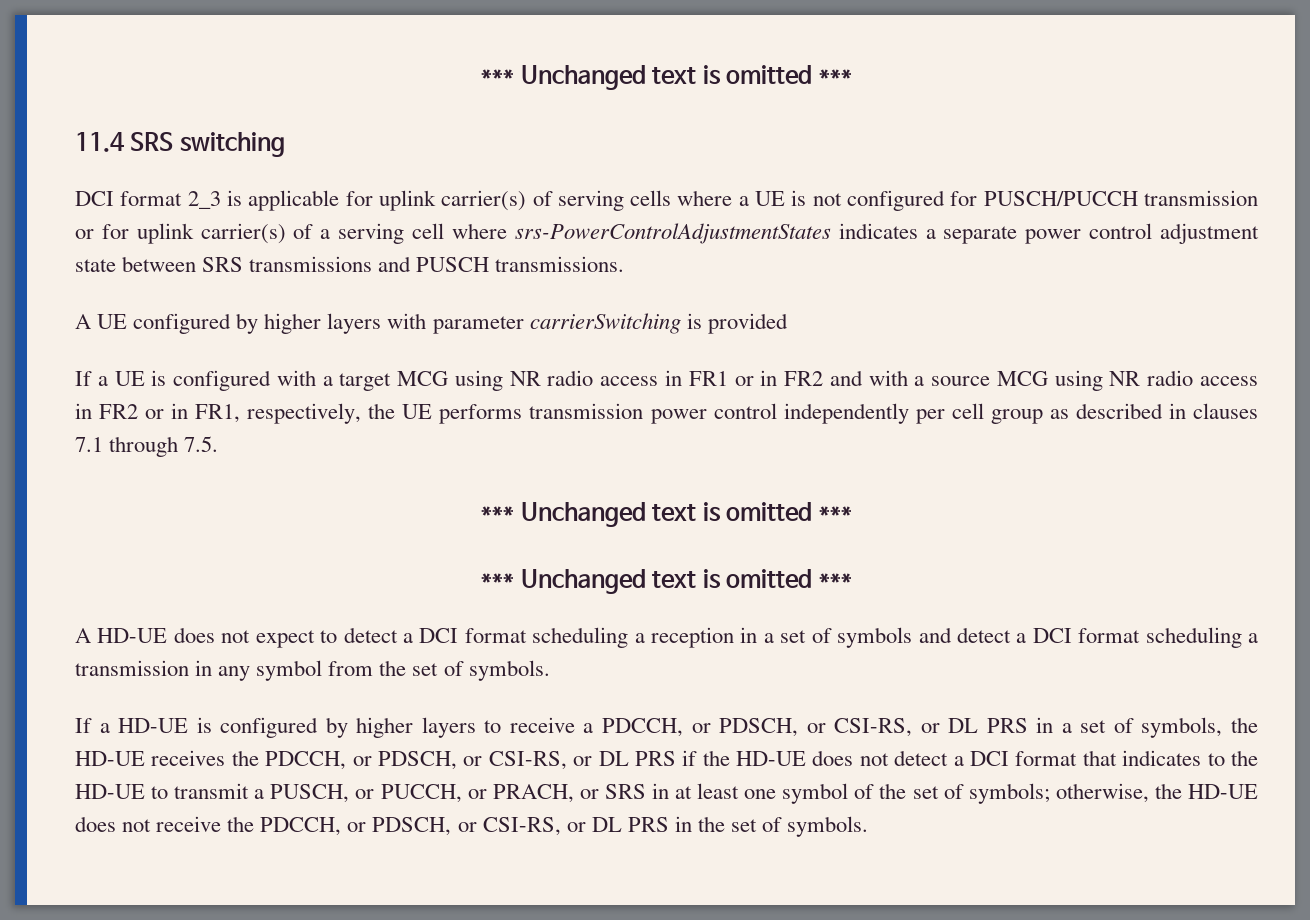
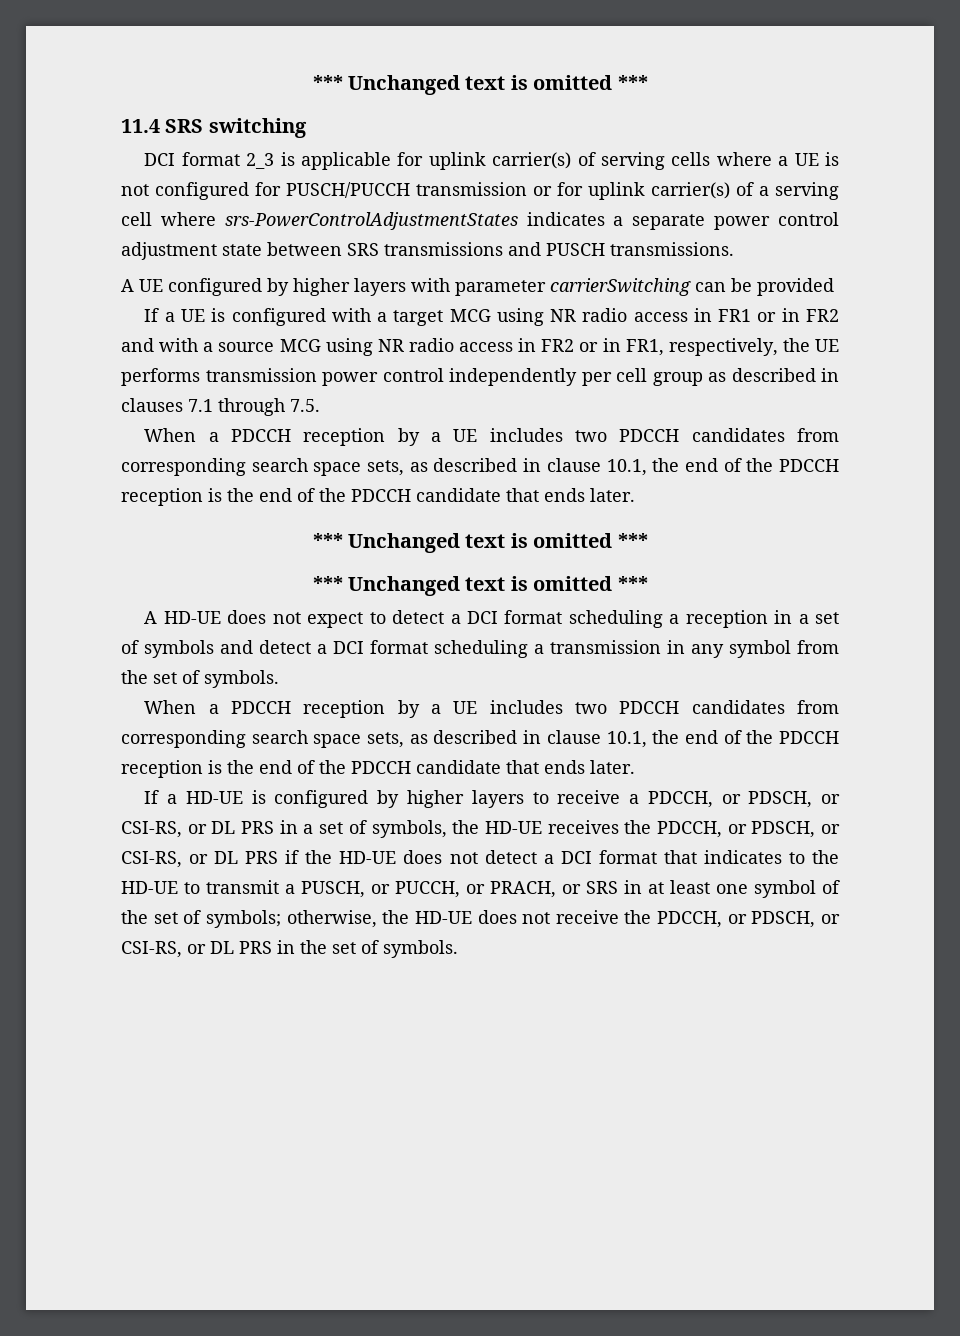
[686,313,702,329] is -> [695,278,752,292] can be
(219, 444) none -> [144,428,839,446] [121,458,840,476] [121,488,635,506] // When a PDCCH reception by a UE includes two PDCCH candidates from corresponding search space sets, as described in clause 10.1, the end of the PDCCH reception is the end of the PDCCH candidate that ends later.
(550, 670) none -> [144,700,839,718] [121,730,840,748] [121,760,635,778] // When a PDCCH reception by a UE includes two PDCCH candidates from corresponding search space sets, as described in clause 10.1, the end of the PDCCH reception is the end of the PDCCH candidate that ends later.

